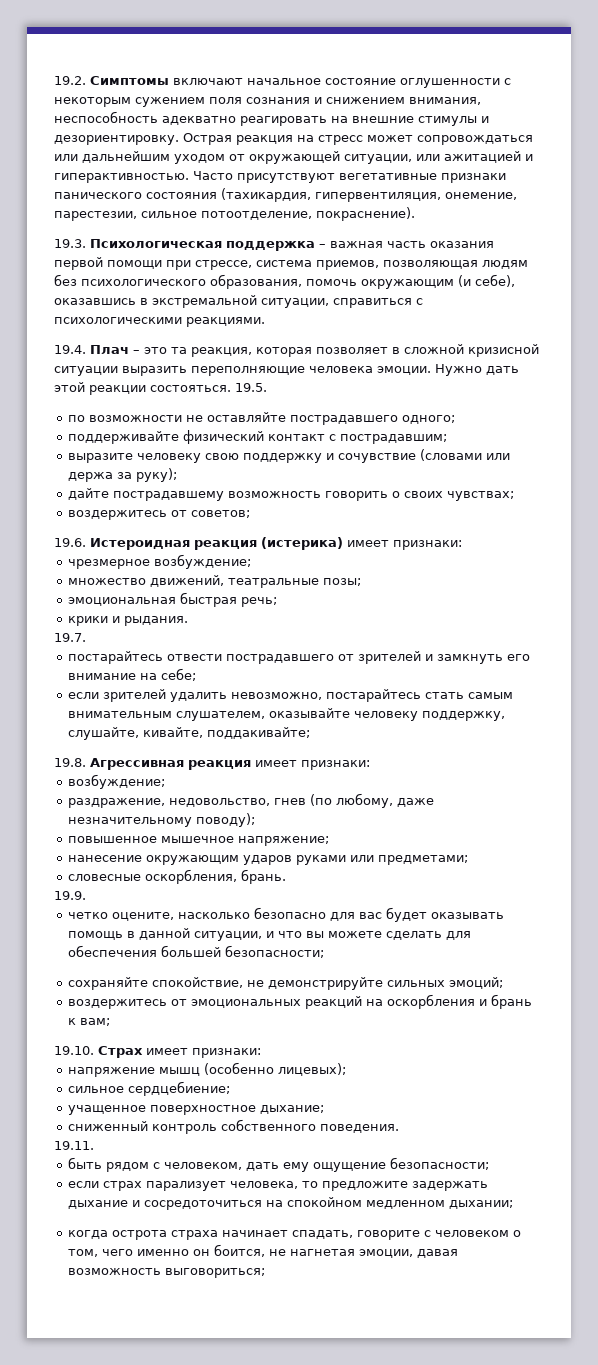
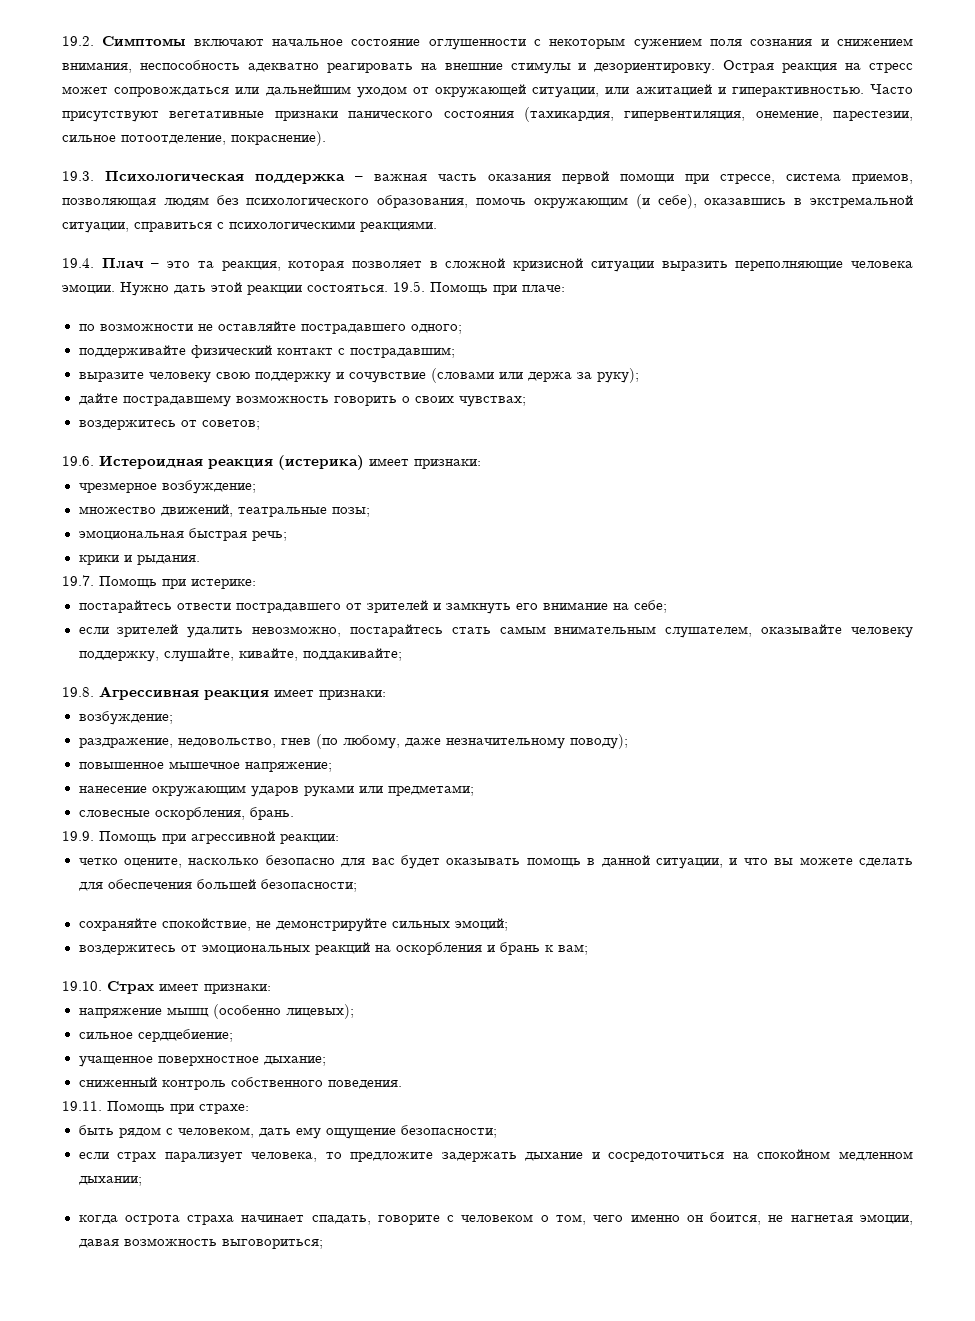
(267, 387) none -> [430,282,565,295] Помощь при плаче:
(86, 637) none -> [99,576,256,589] Помощь при истерике:
(86, 895) none -> [99,831,339,844] Помощь при агрессивной реакции:
(94, 1145) none -> [107,1101,249,1114] Помощь при страхе:

